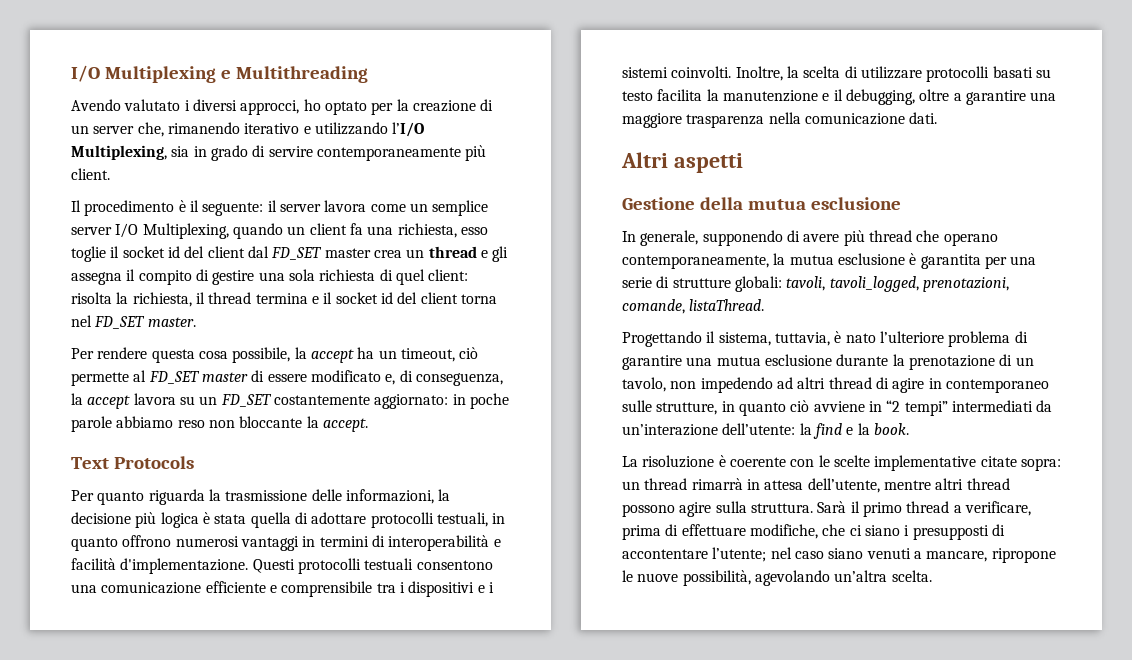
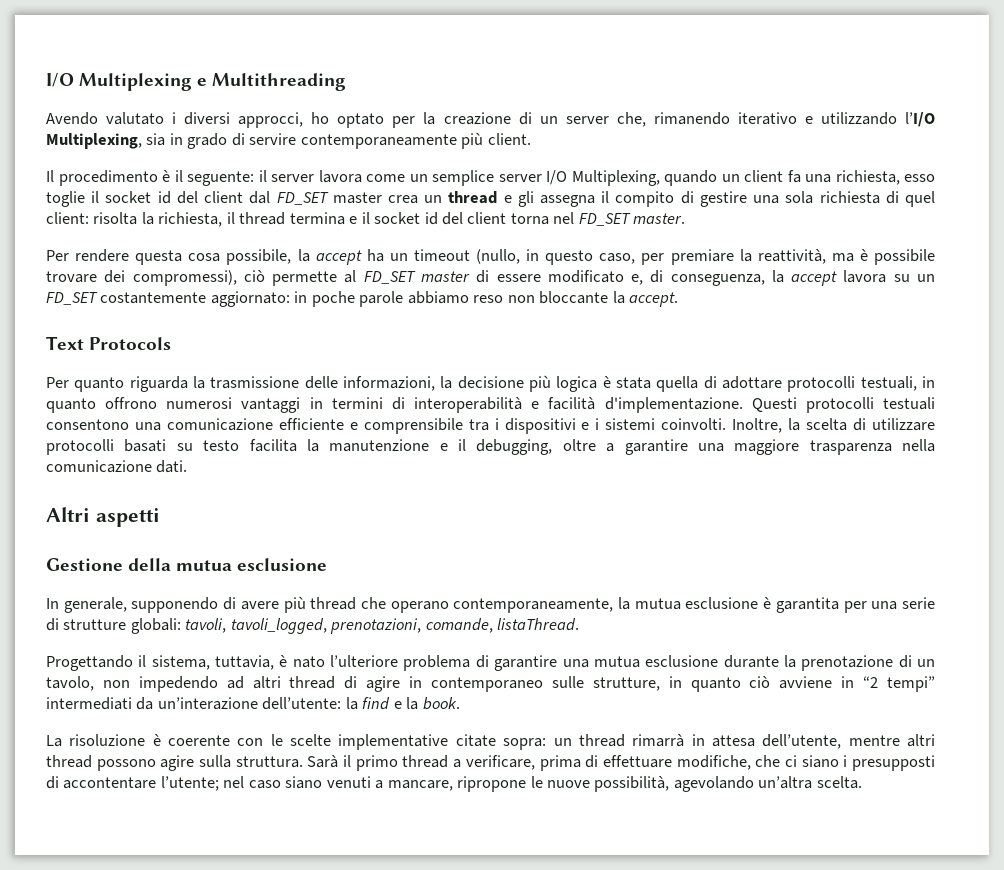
[400,348,455,362] timeout, -> [413,249,936,265] [46,270,237,286] timeout (nullo, in questo caso, per premiare la reattività, ma è possibile trovare dei compromessi),

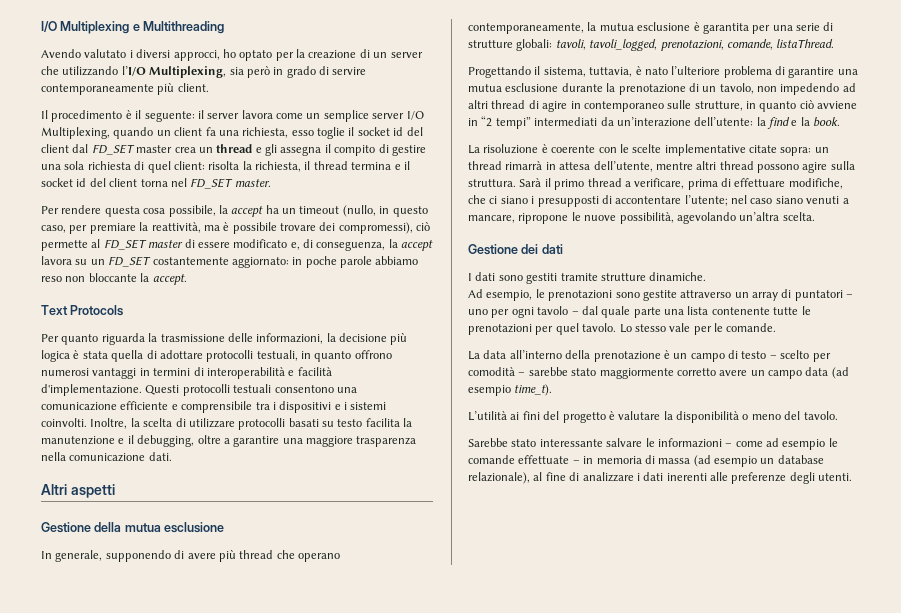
[616,112,813,127] che, rimanendo iterativo e -> [41,66,59,75] che
(166, 139) none -> [246,66,270,78] però
(862, 782) none -> [468,244,563,255] [468,272,707,284] [468,289,854,301] [468,306,811,318] [468,323,777,335] [468,350,831,362] [468,367,849,379] [468,384,553,396] [468,411,838,423] [468,438,838,450] [468,455,824,467] [468,472,853,484] // Gestione dei dati // I dati sono gestiti tramite strutture dinamiche. // Ad esempio, le prenotazioni sono gestite attraverso un array di puntatori – uno per ogni tavolo – dal quale parte una lista contenente tutte le prenotazioni per quel tavolo. Lo stesso vale per le comande. // La data all’interno della prenotazione è un campo di testo – scelto per comodità – sarebbe stato maggiormente corretto avere un campo data (ad esempio time_t). // L’utilità ai fini del progetto è valutare la disponibilità o meno del tavolo. // Sarebbe stato interessante salvare le informazioni – come ad esempio le comande effettuate – in memoria di massa (ad esempio un database relazionale), al fine di analizzare i dati inerenti alle preferenze degli utenti.

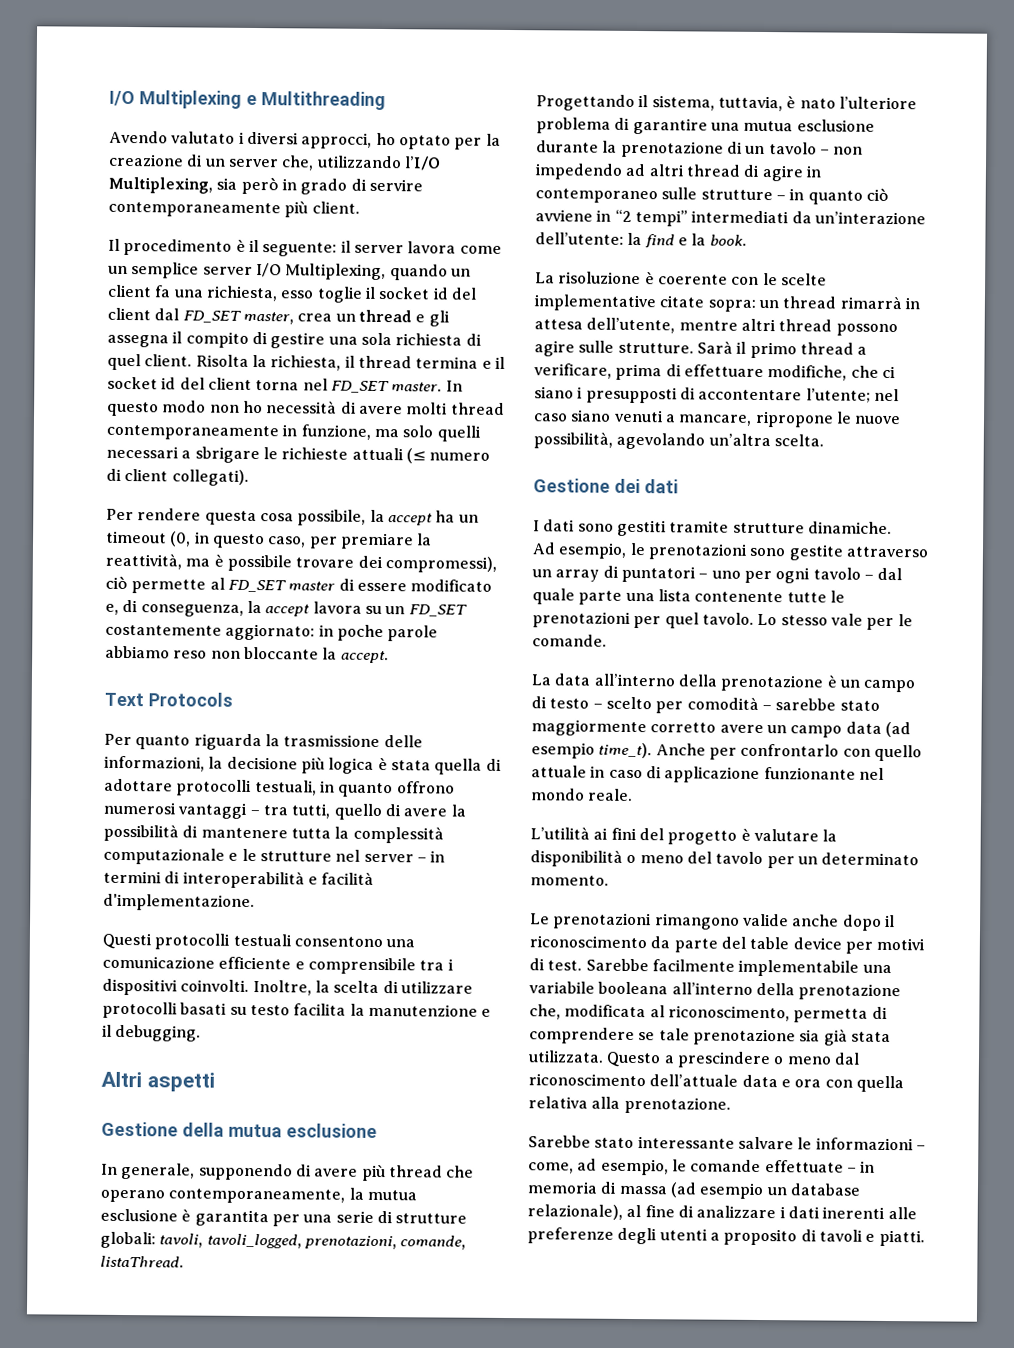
[41,66,59,75] che -> [281,155,315,171] che,
[136,145,173,153] master -> [242,311,294,325] master,
[173,161,240,170] client: risolta -> [144,354,249,367] client. Risolta
(271, 183) none -> [445,380,463,392] [107,400,505,417] [106,424,481,442] [106,445,491,464] [106,468,249,486] In questo modo non ho necessità di avere molti thread contemporaneamente in funzione, ma solo quelli necessari a sbrigare le richieste attuali (≤ numero di client collegati).
[342,205,376,217] (nullo, -> [169,531,192,547] (0,
(137, 373) none -> [249,803,466,821] [103,823,444,844] [103,847,427,865] – tra tutti, quello di avere la possibilità di mantenere tutta la complessità computazionale e le strutture nel server –
(142, 390) none -> (255, 902) //
[334,402,387,410] e i sistemi -> (178, 987) none
[137,435,417,447] [41,452,172,462] debugging, oltre a garantire una maggiore trasparenza nella comunicazione dati. -> [115,1024,202,1042] debugging.
[719,83,754,94] tavolo, -> [768,142,830,155] tavolo –
[694,101,743,111] strutture, -> [700,189,786,201] strutture –
[830,161,855,170] [468,179,516,187] sulla struttura. -> [578,340,694,354] sulle strutture.
(553, 390) none -> [655,743,922,762] [531,765,884,783] [531,788,634,801] Anche per confrontarlo con quello attuale in caso di applicazione funzionante nel mondo reale.
[803,411,838,420] tavolo. -> [715,851,920,869] [530,875,609,886] [530,912,895,931] [529,935,926,954] [529,958,892,977] [529,981,902,1001] [529,1004,888,1023] [529,1027,891,1046] [528,1050,860,1069] [528,1073,904,1093] [528,1096,731,1114] tavolo per un determinato momento. // Le prenotazioni rimangono valide anche dopo il riconoscimento da parte del table device per motivi di test. Sarebbe facilmente implementabile una variabile booleana all’interno della prenotazione che, modificata al riconoscimento, permetta di comprendere se tale prenotazione sia già stata utilizzata. Questo a prescindere o meno dal riconoscimento dell’attuale data e ora con quella relativa alla prenotazione.
[735,438,826,450] come ad esempio -> [528,1158,669,1176] come, ad esempio,
[818,473,853,481] utenti. -> [659,1228,925,1247] utenti a proposito di tavoli e piatti.

